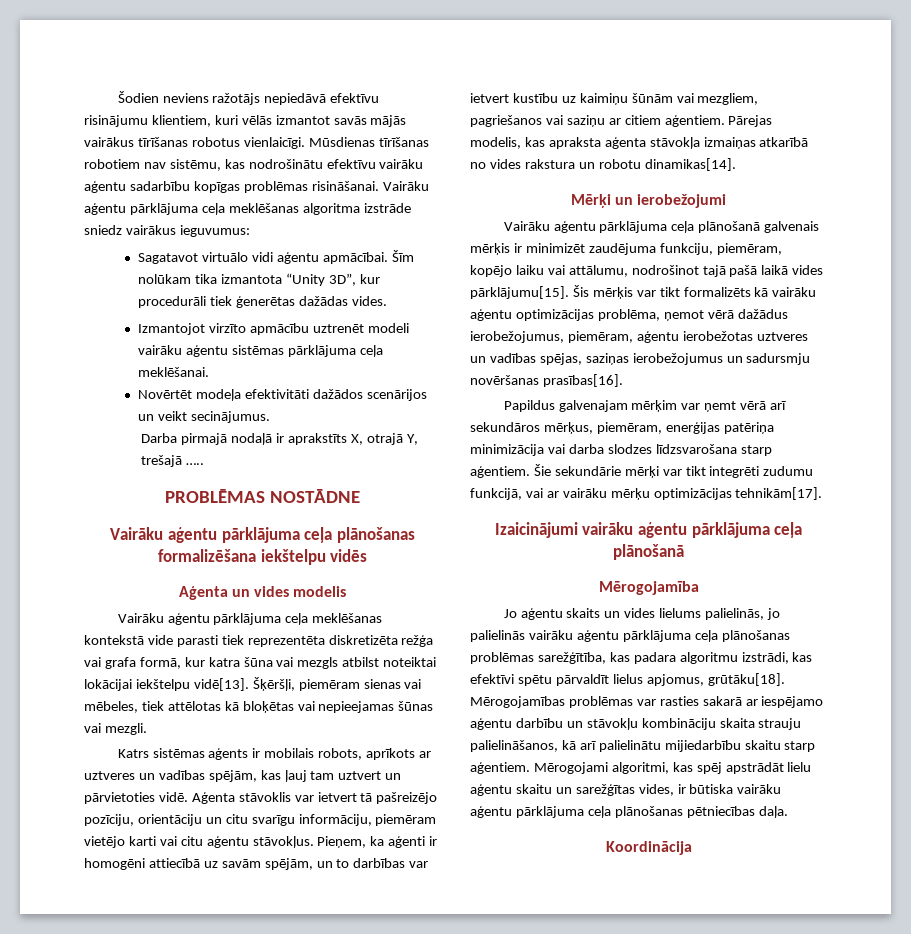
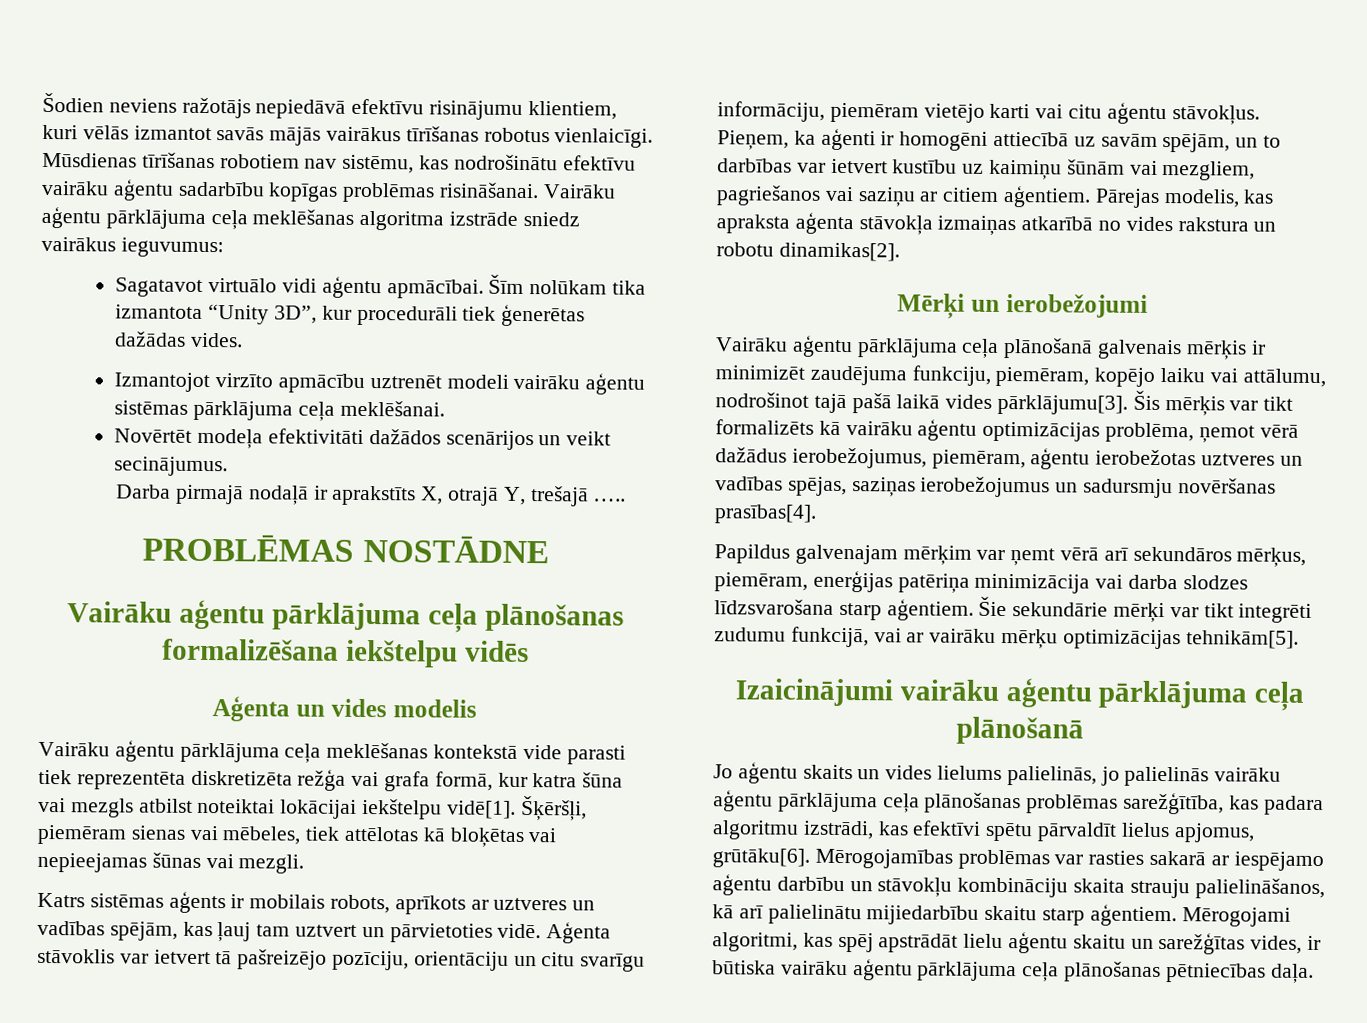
[193,678,249,691] vidē[13]. -> [446,800,516,819] vidē[1].
[644,158,736,171] dinamikas[14]. -> [778,242,900,262] dinamikas[2].
[470,286,569,299] pārklājumu[15]. -> [997,394,1129,415] pārklājumu[3].
[542,374,623,387] prasības[16]. -> [714,504,817,524] prasības[4].
[735,487,823,500] tehnikām[17]. -> [1185,630,1299,649] tehnikām[5].
[598,581,699,595] // Mērogojamība -> (1084, 730) none
[707,673,785,686] grūtāku[18]. -> [712,848,810,868] grūtāku[6].
[605,841,692,855] // Koordinācija -> (1314, 973) none

